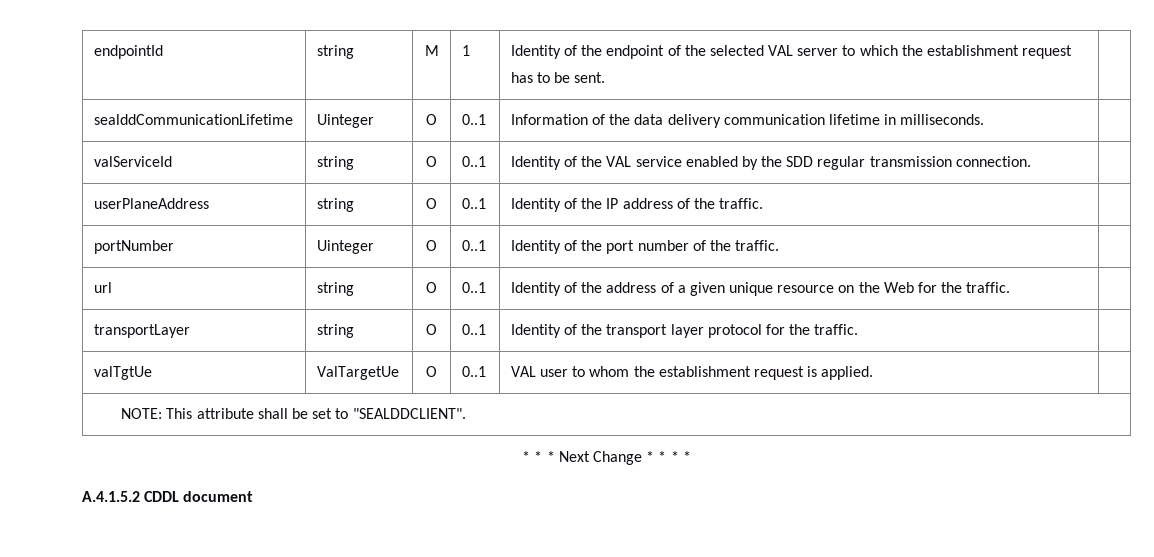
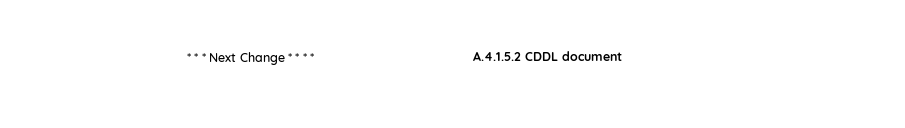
[93,45,163,59] [316,45,354,59] [424,45,439,56] [461,45,470,56] [510,45,1073,59] [510,72,606,83] [93,114,293,125] [316,114,374,128] [426,114,437,125] [461,114,486,125] [510,114,985,128] [93,156,172,167] [316,156,354,170] [426,156,437,167] [461,156,486,167] [510,156,1031,170] [93,198,209,209] [316,198,354,212] [426,198,437,209] [461,198,486,209] [510,198,764,212] [93,240,174,254] [316,240,374,254] [426,240,437,251] [461,240,486,251] [510,240,780,254] [93,282,112,293] [316,282,354,296] [426,282,437,293] [461,282,486,293] [510,282,1011,296] [93,324,190,338] [316,324,354,338] [426,324,437,335] [461,324,486,335] [510,324,859,338] [93,366,152,380] [316,366,399,380] [426,366,437,377] [461,366,486,377] [510,366,874,380] [121,408,466,419] endpointId | string | M | 1 | Identity of the endpoint of the selected VAL server to which the establishment request has to be sent. | // sealddCommunicationLifetime | Uinteger | O | 0..1 | Information of the data delivery communication lifetime in milliseconds. | // valServiceId | string | O | 0..1 | Identity of the VAL service enabled by the SDD regular transmission connection. | // userPlaneAddress | string | O | 0..1 | Identity of the IP address of the traffic. | // portNumber | Uinteger | O | 0..1 | Identity of the port number of the traffic. | // url | string | O | 0..1 | Identity of the address of a given unique resource on the Web for the traffic. | // transportLayer | string | O | 0..1 | Identity of the transport layer protocol for the traffic. | // valTgtUe | ValTargetUe | O | 0..1 | VAL user to whom the establishment request is applied. | // NOTE: This attribute shall be set to "SEALDDCLIENT". // -> (187, 57) none

